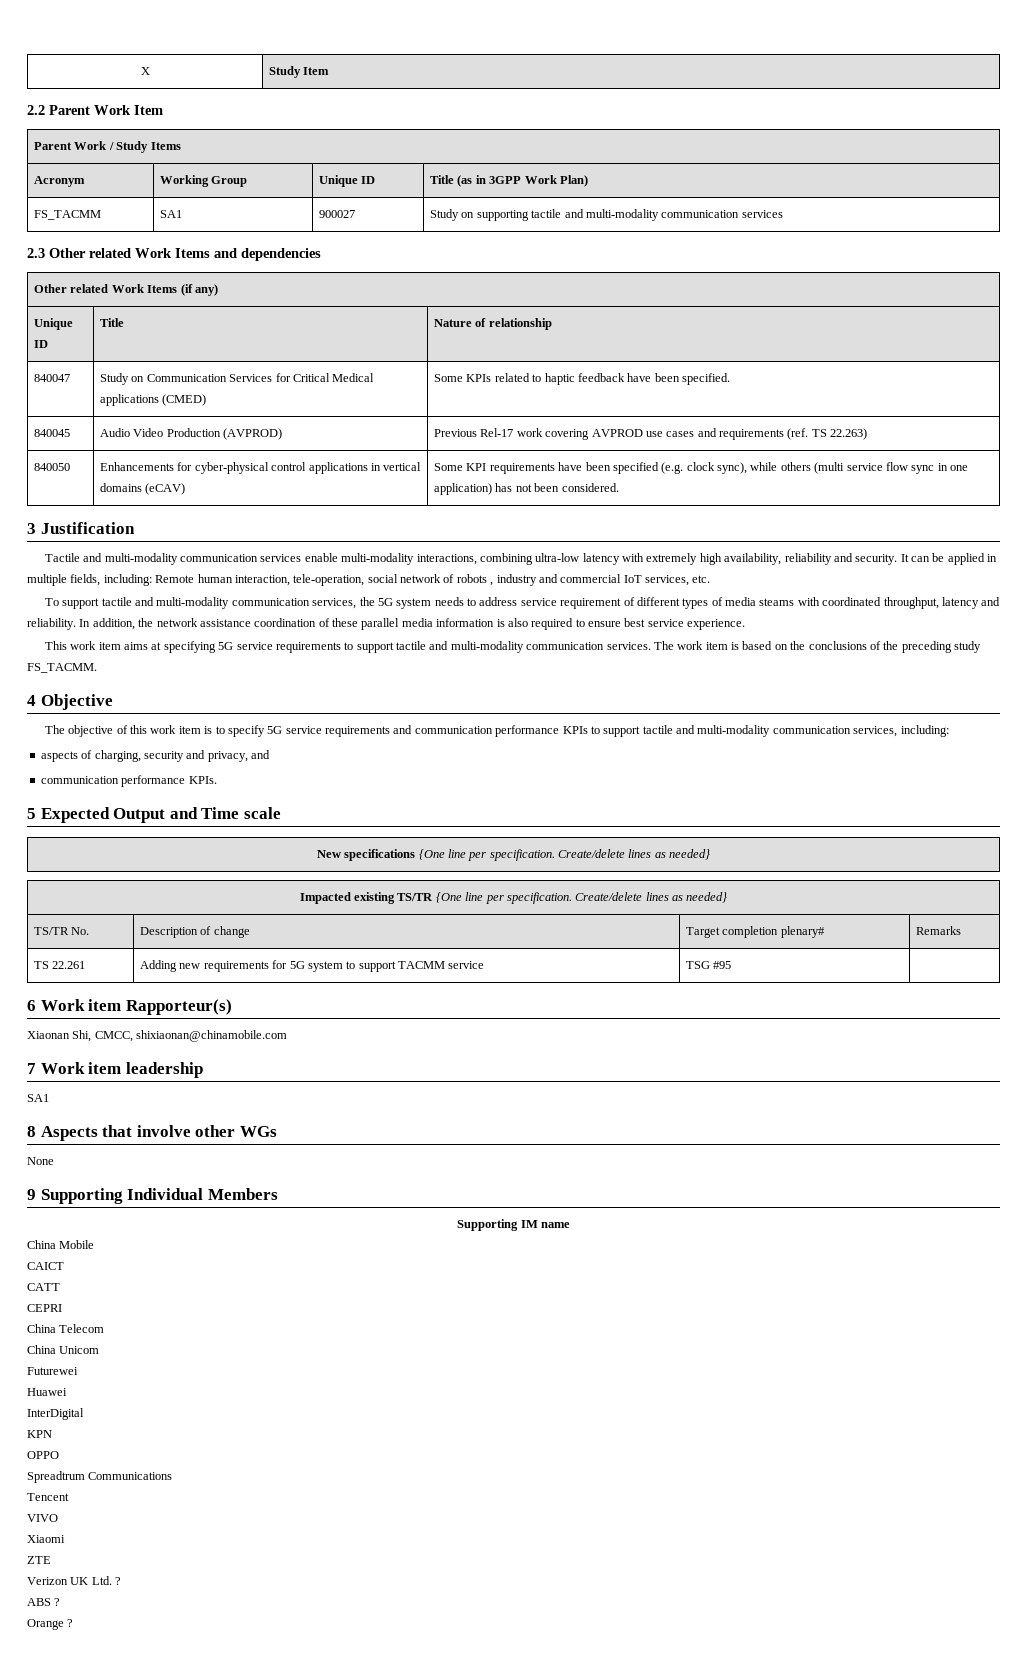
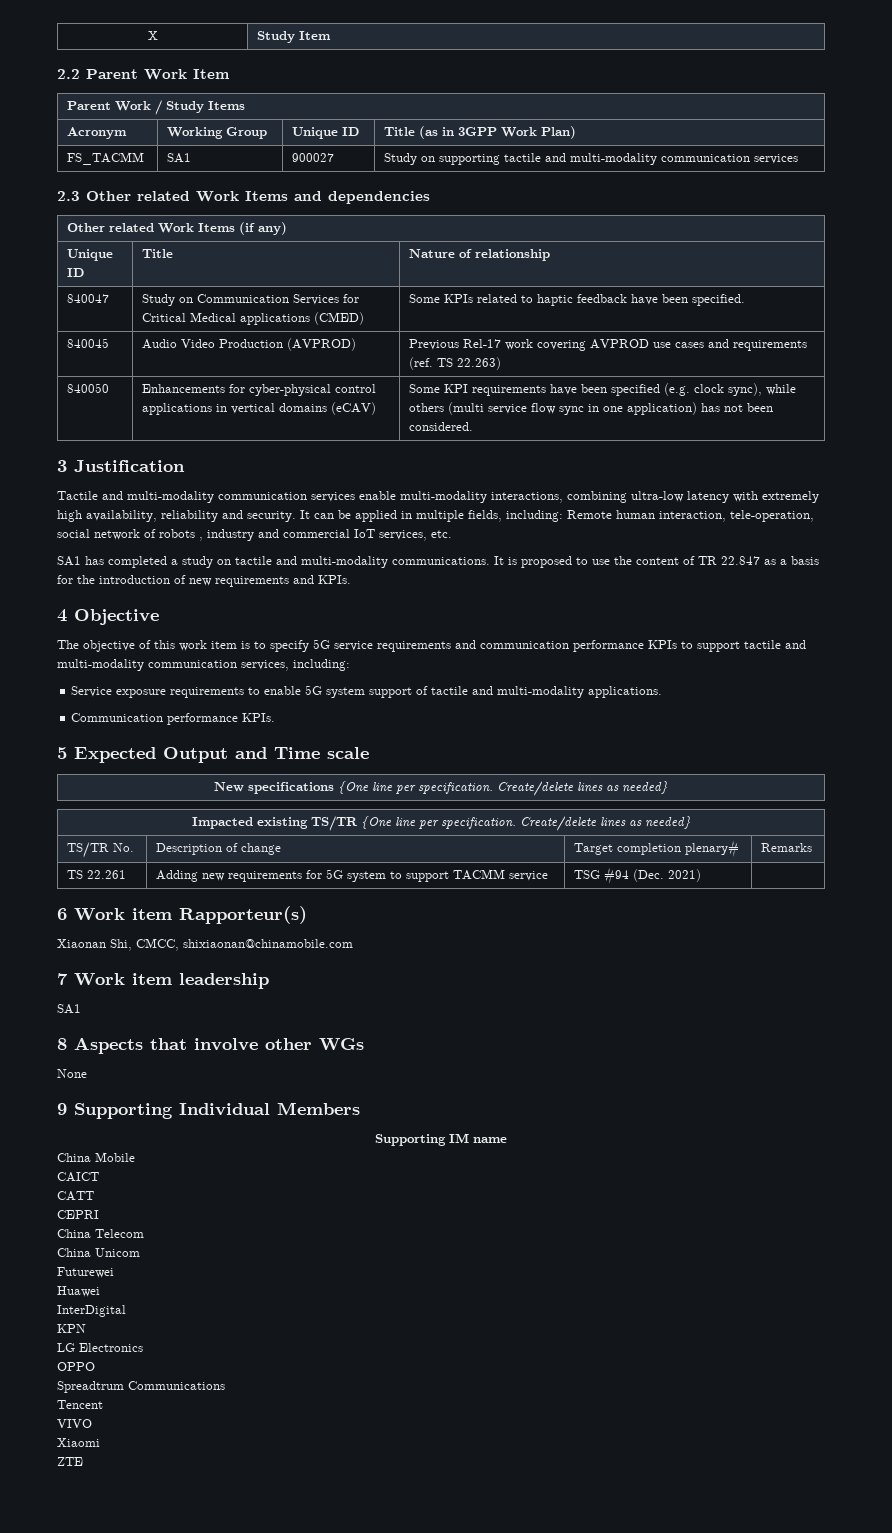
[44,597,1001,609] [27,618,746,630] [44,641,982,653] [27,663,97,673] To support tactile and multi-modality communication services, the 5G system needs to address service requirement of different types of media steams with coordinated throughput, latency and reliability. In addition, the network assistance coordination of these parallel media information is also required to ensure best service experience. // This work item aims at specifying 5G service requirements to support tactile and multi-modality communication services. The work item is based on the conclusions of the preceding study FS_TACMM. -> [57,556,819,568] [57,575,351,587] SA1 has completed a study on tactile and multi-modality communications. It is proposed to use the content of TR 22.847 as a basis for the introduction of new requirements and KPIs.
[40,750,270,762] [40,776,119,784] aspects of charging, security and privacy, and // communication -> [71,685,663,698] [71,713,164,722] Service exposure requirements to enable 5G system support of tactile and multi-modality applications. // Communication
[713,961,732,969] #95 -> [604,867,702,884] #94 (Dec. 2021)
(52, 1434) none -> [57,1343,143,1352] // LG Electronics
[27,1576,122,1585] [27,1598,61,1606] [27,1619,74,1630] // Verizon UK Ltd. ? // ABS ? // Orange ? -> (83, 1461) none

